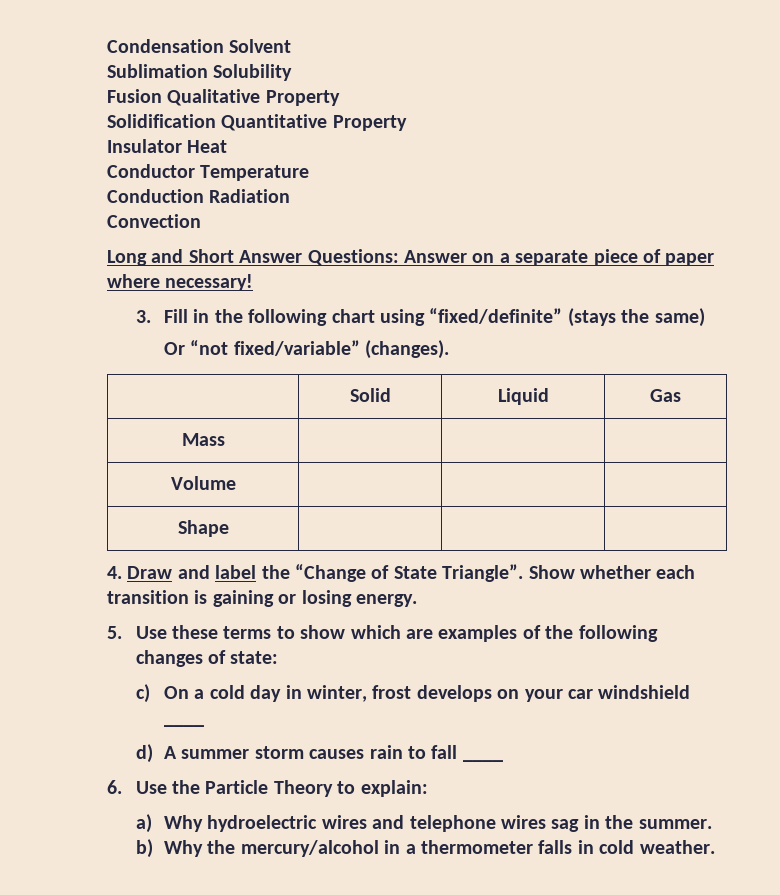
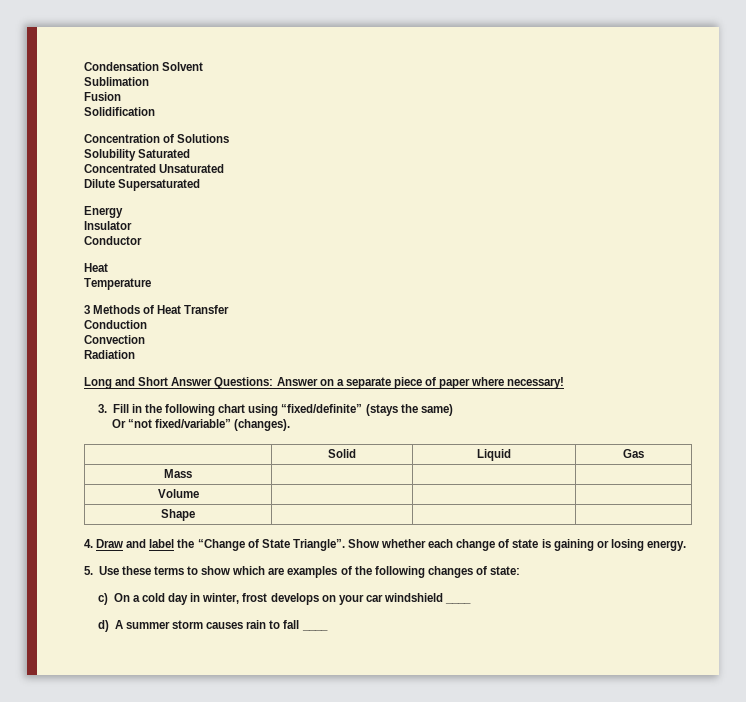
[213,64,293,81] Solubility -> (149, 81) none
[167,89,340,106] Qualitative Property -> (121, 96) none
[221,114,407,131] Quantitative Property -> [84,134,230,143] [84,149,191,161] [84,164,225,173] [84,179,201,191] [84,206,123,218] // Concentration of Solutions // Solubility Saturated // Concentrated Unsaturated // Dilute Supersaturated // Energy
(182, 146) none -> [84,236,142,245] // Conductor //
[107,164,195,178] Conductor -> (108, 267) none
(310, 173) none -> [84,305,230,314] // 3 Methods of Heat Transfer
[209,189,291,203] Radiation -> (147, 324) none
(201, 221) none -> [84,350,135,359] // Radiation
[107,590,189,604] transition -> [456,539,539,551] change of state
[107,780,428,797] [135,814,712,833] [135,839,715,858] // 6. Use the Particle Theory to explain: // a) Why hydroelectric wires and telephone wires sag in the summer. // b) Why the mercury/alcohol in a thermometer falls in cold weather. -> (328, 630) none

